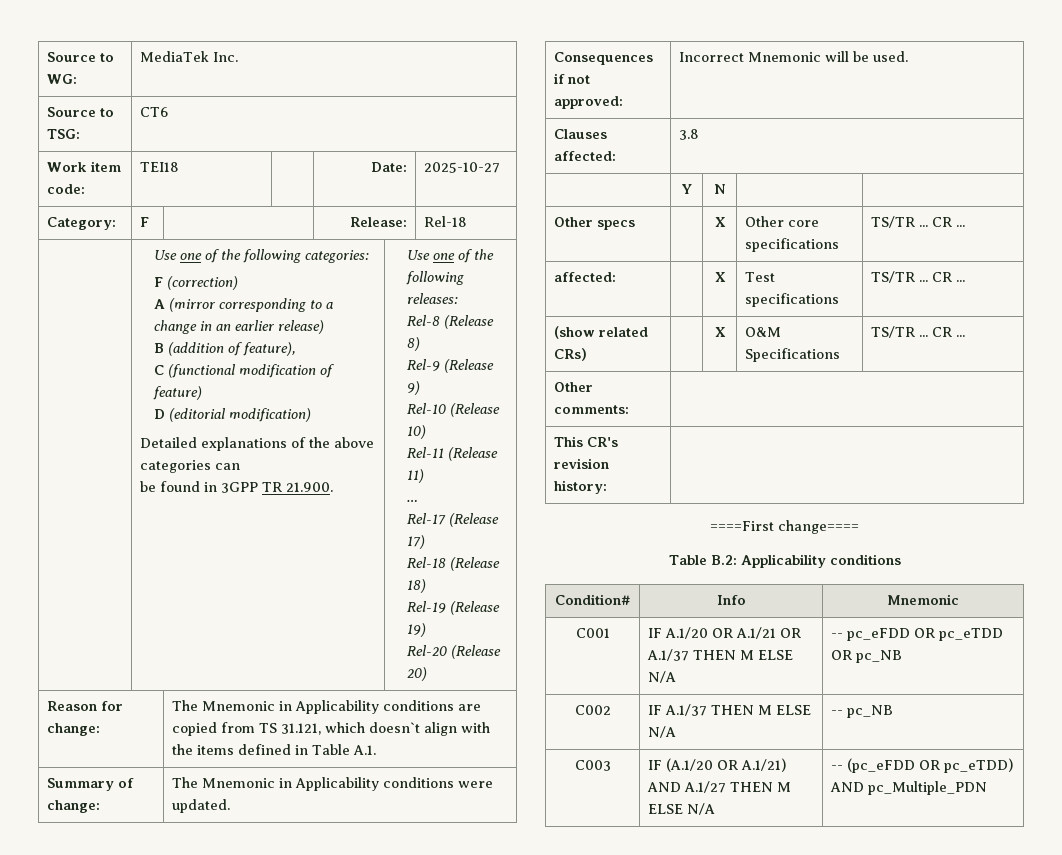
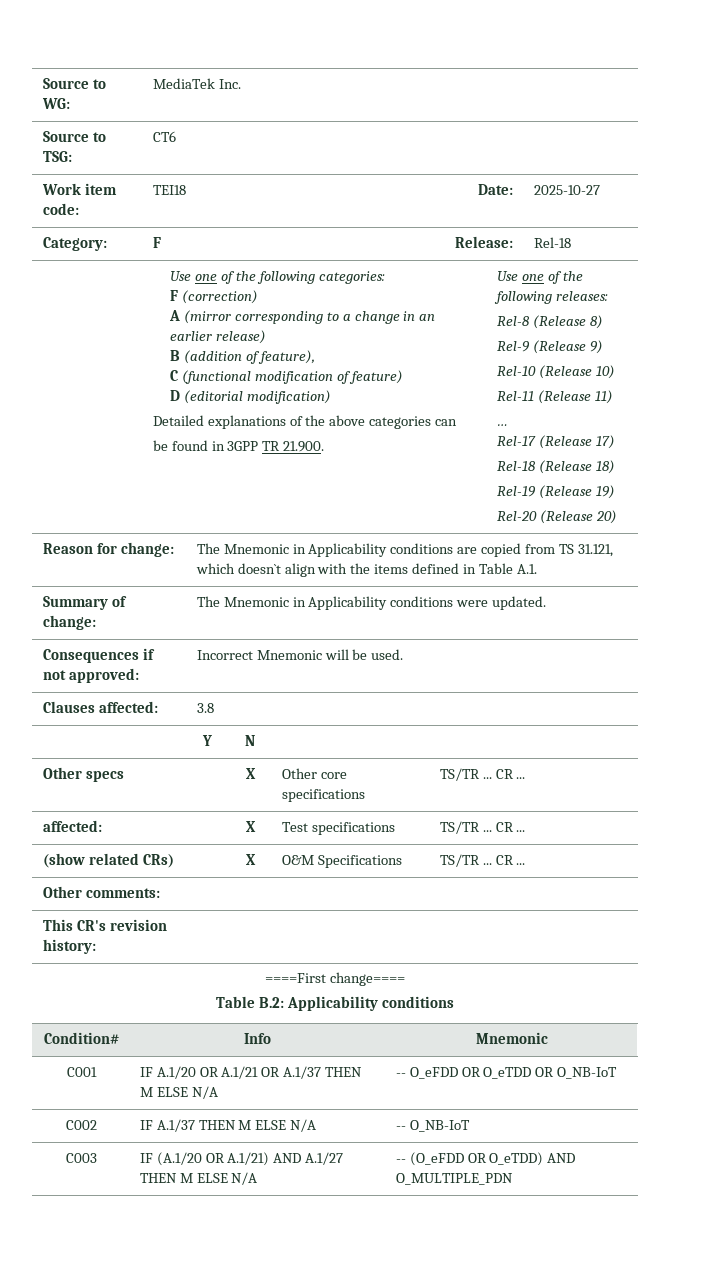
[847,628,1004,641] [831,650,903,663] pc_eFDD OR pc_eTDD OR pc_NB -> [409,1067,618,1079] O_eFDD OR O_eTDD OR O_NB-IoT
[847,705,894,718] pc_NB -> [409,1120,470,1132] O_NB-IoT
[847,758,1014,773] [830,781,988,795] (pc_eFDD OR pc_eTDD) AND pc_Multiple_PDN -> [409,1152,576,1166] [395,1173,513,1185] (O_eFDD OR O_eTDD) AND O_MULTIPLE_PDN

